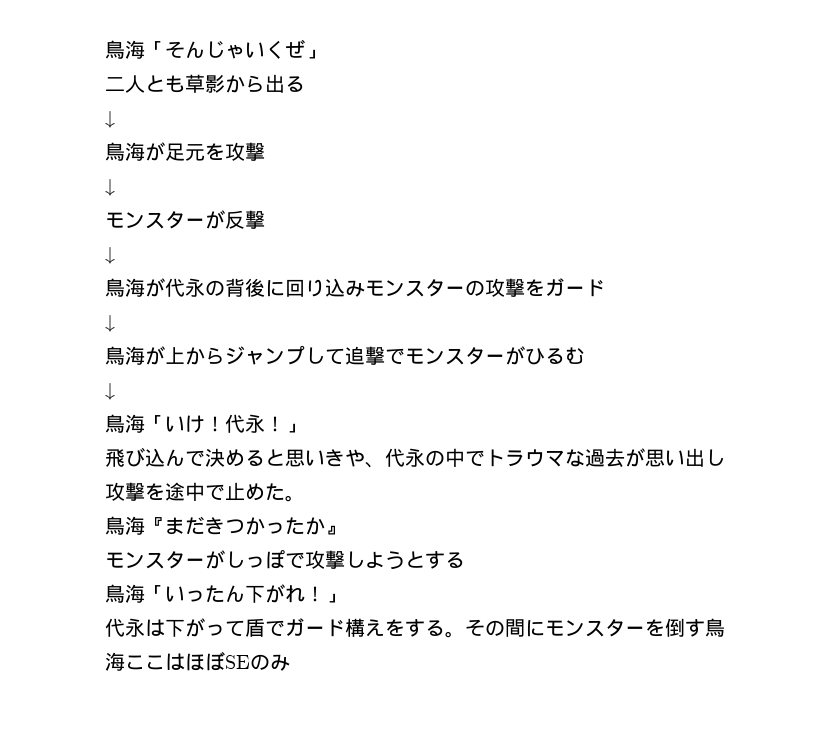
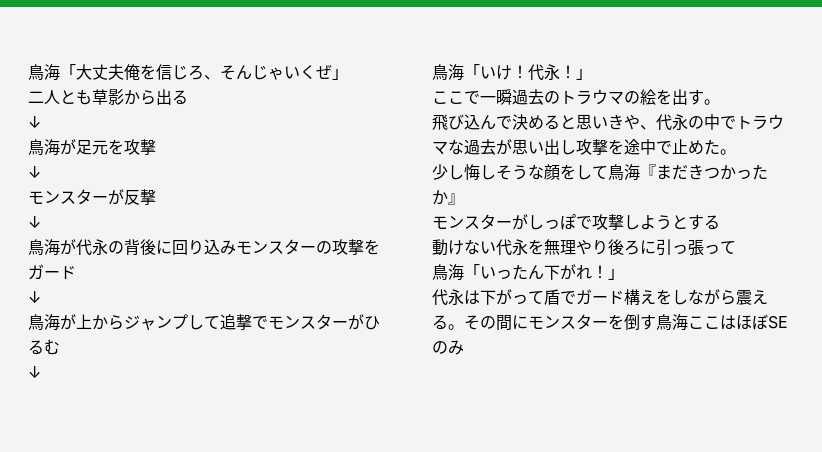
[105,40,165,59] 鳥海「 -> [28,64,220,81] 鳥海「大丈夫俺を信じろ、
(305, 428) none -> [432,89,720,105] // ここで一瞬過去のトラウマの絵を出す。
(305, 498) none -> [432,164,608,180] 少し悔しそうな顔をして
(465, 560) none -> [432,239,736,256] // 動けない代永を無理やり後ろに引っ張って
[405,619,425,637] す -> [672,289,768,305] しながら震え

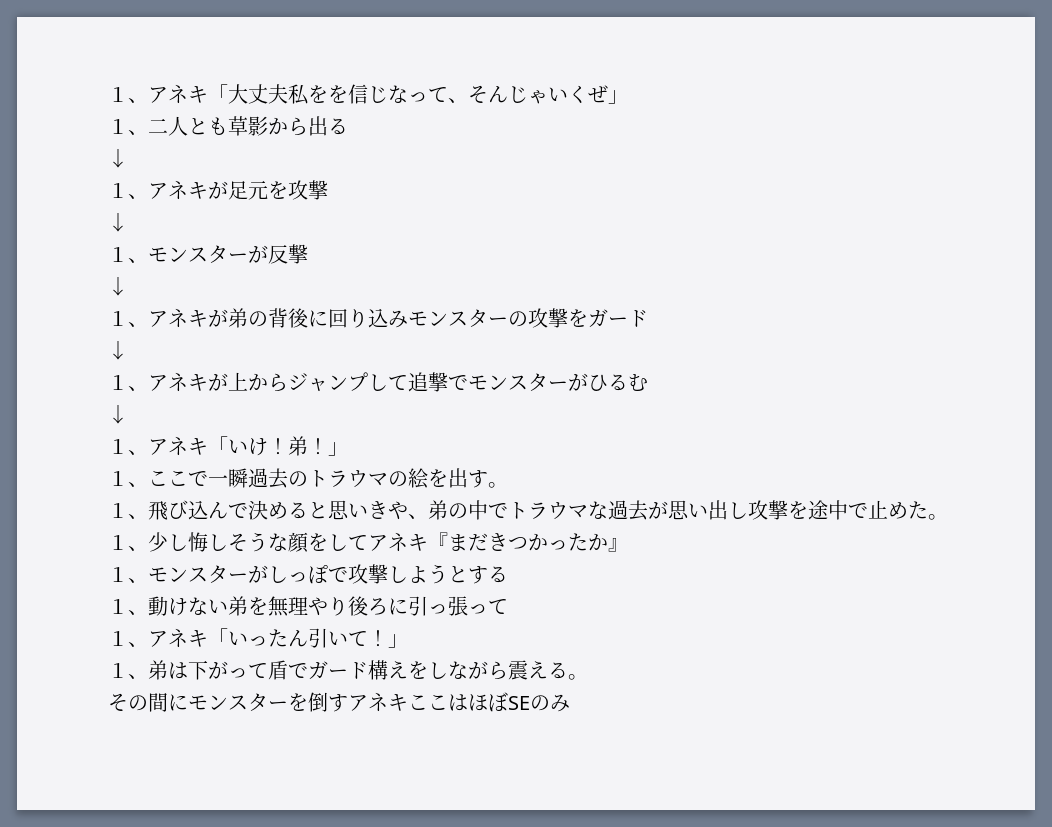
[28,64,204,81] 鳥海「大丈夫俺を信じろ -> [108,84,448,105] １、アネキ「大丈夫私をを信じなって
(348, 74) none -> [108,119,148,135] １、
[28,139,60,155] 鳥海 -> [108,180,208,200] １、アネキ
(41, 172) none -> [108,247,148,263] １、
[28,239,108,256] 鳥海が代永 -> [108,308,248,328] １、アネキが弟
[28,314,60,330] 鳥海 -> [108,372,208,392] １、アネキ
[432,64,464,80] 鳥海 -> [108,436,208,456] １、アネキ
[528,64,592,81] 代永！」 // -> [288,436,348,456] [108,471,148,487] 弟！」 // １、
(720, 102) none -> [108,503,148,519] １、
[656,114,688,131] 代永 -> [428,500,448,520] 弟
(736, 152) none -> [108,535,148,551] １、
[608,164,640,180] 鳥海 -> [368,532,428,552] アネキ
(464, 199) none -> [108,567,148,583] １、
(720, 222) none -> [108,599,148,615] １、
[496,239,528,256] 代永 -> [228,596,248,616] 弟
[432,264,464,280] 鳥海 -> [108,628,208,648] １、アネキ
[544,264,624,280] [432,289,464,306] 下がれ！」 // 代永 -> [308,628,408,648] [108,660,168,680] 引いて！」 // １、弟
(464, 327) none -> (588, 677) //
[656,314,688,330] 鳥海 -> [348,692,408,712] アネキ

